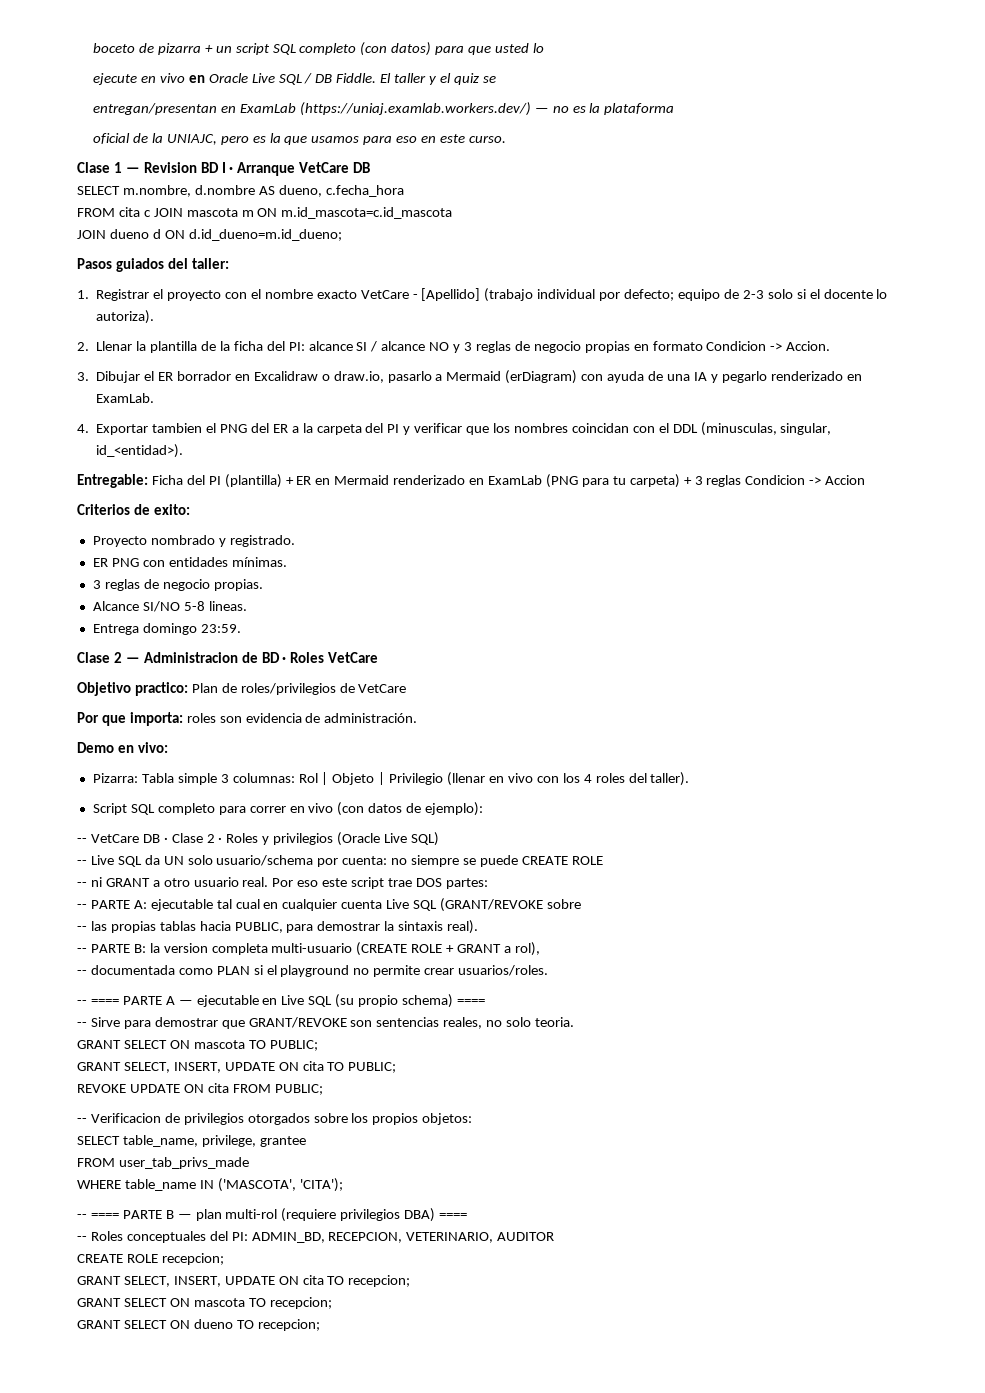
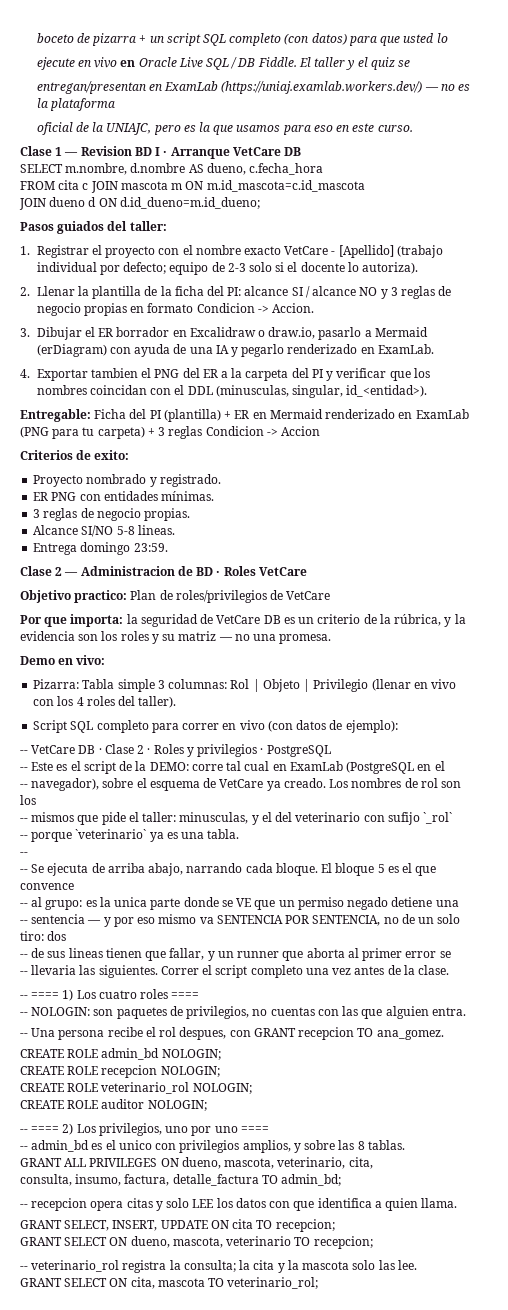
[186,713,418,723] roles son evidencia de administración. -> [126,614,466,627] [20,631,332,644] la seguridad de VetCare DB es un criterio de la rúbrica, y la evidencia son los roles y su matriz — no una promesa.
[337,832,439,846] [77,855,603,867] [77,877,488,889] [77,898,581,912] [77,920,479,934] [77,942,540,956] [77,965,549,977] [77,994,485,1008] [77,1017,575,1029] [77,1040,318,1051] [77,1061,397,1073] [77,1083,323,1095] [77,1113,473,1125] [77,1135,306,1147] [77,1157,249,1169] [77,1178,343,1192] [77,1208,468,1222] [77,1231,555,1243] [77,1253,224,1265] (Oracle Live SQL) // -- Live SQL da UN solo usuario/schema por cuenta: no siempre se puede CREATE ROLE // -- ni GRANT a otro usuario real. Por eso este script trae DOS partes: // -- PARTE A: ejecutable tal cual en cualquier cuenta Live SQL (GRANT/REVOKE sobre // -- las propias tablas hacia PUBLIC, para demostrar la sintaxis real). // -- PARTE B: la version completa multi-usuario (CREATE ROLE + GRANT a rol), // -- documentada como PLAN si el playground no permite crear usuarios/roles. // -- ==== PARTE A — ejecutable en Live SQL (su propio schema) ==== // -- Sirve para demostrar que GRANT/REVOKE son sentencias reales, no solo teoria. // GRANT SELECT ON mascota TO PUBLIC; // GRANT SELECT, INSERT, UPDATE ON cita TO PUBLIC; // REVOKE UPDATE ON cita FROM PUBLIC; // -- Verificacion de privilegios otorgados sobre los propios objetos: // SELECT table_name, privilege, grantee // FROM user_tab_privs_made // WHERE table_name IN ('MASCOTA', 'CITA'); // -- ==== PARTE B — plan multi-rol (requiere privilegios DBA) ==== // -- Roles conceptuales del PI: ADMIN_BD, RECEPCION, VETERINARIO, AUDITOR // CREATE ROLE recepcion; -> [260,745,331,757] [20,761,445,774] [20,778,462,791] [20,795,36,805] [20,812,453,825] [20,829,240,842] [20,852,28,856] [20,863,437,876] [20,883,74,890] [20,897,459,910] [20,914,461,927] [20,931,67,941] [20,948,451,961] [20,965,450,978] [20,989,200,1001] [20,1006,466,1019] [20,1027,444,1040] [20,1048,221,1060] [20,1065,220,1078] [20,1082,252,1094] [20,1099,207,1111] [20,1123,269,1136] [20,1140,405,1153] [20,1157,373,1169] [20,1174,342,1186] [20,1198,458,1211] · PostgreSQL // -- Este es el script de la DEMO: corre tal cual en ExamLab (PostgreSQL en el // -- navegador), sobre el esquema de VetCare ya creado. Los nombres de rol son los // -- mismos que pide el taller: minusculas, y el del veterinario con sufijo `_rol` // -- porque `veterinario` ya es una tabla. // -- // -- Se ejecuta de arriba abajo, narrando cada bloque. El bloque 5 es el que convence // -- al grupo: es la unica parte donde se VE que un permiso negado detiene una // -- sentencia — y por eso mismo va SENTENCIA POR SENTENCIA, no de un solo tiro: dos // -- de sus lineas tienen que fallar, y un runner que aborta al primer error se // -- llevaria las siguientes. Correr el script completo una vez antes de la clase. // -- ==== 1) Los cuatro roles ==== // -- NOLOGIN: son paquetes de privilegios, no cuentas con las que alguien entra. // -- Una persona recibe el rol despues, con GRANT recepcion TO ana_gomez. // CREATE ROLE admin_bd NOLOGIN; // CREATE ROLE recepcion NOLOGIN; // CREATE ROLE veterinario_rol NOLOGIN; // CREATE ROLE auditor NOLOGIN; // -- ==== 2) Los privilegios, uno por uno ==== // -- admin_bd es el unico con privilegios amplios, y sobre las 8 tablas. // GRANT ALL PRIVILEGES ON dueno, mascota, veterinario, cita, // consulta, insumo, factura, detalle_factura TO admin_bd; // -- recepcion opera citas y solo LEE los datos con que identifica a quien llama.
[193,1297,332,1309] [77,1319,320,1331] mascota TO recepcion; // GRANT SELECT ON dueno TO recepcion; -> [130,1236,373,1249] [20,1260,417,1273] [20,1277,319,1289] dueno, mascota, veterinario TO recepcion; // -- veterinario_rol registra la consulta; la cita y la mascota solo las lee. // GRANT SELECT ON cita, mascota TO veterinario_rol;

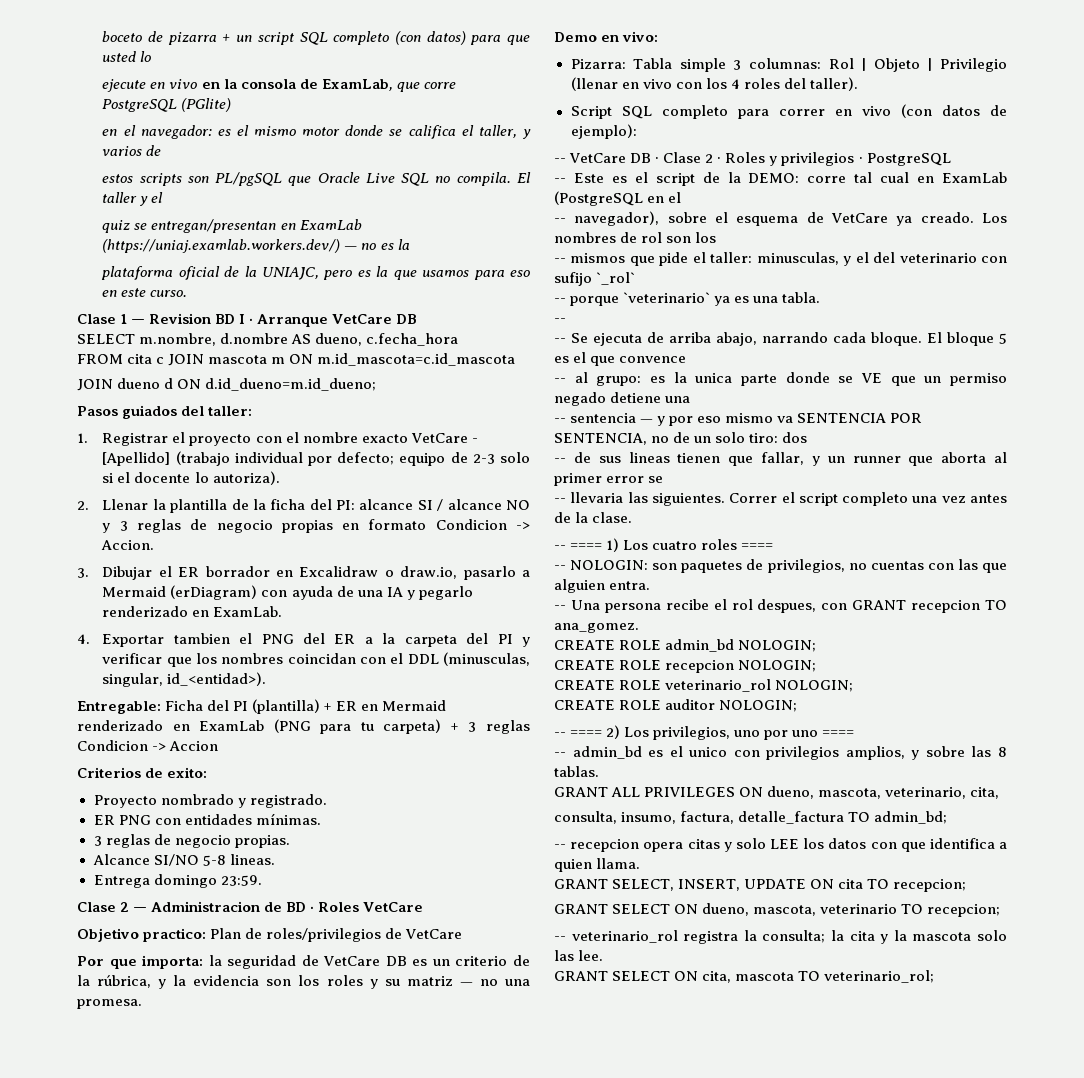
[138,57,297,70] Oracle Live SQL / DB Fiddle. -> [223,79,456,92] [102,98,232,112] [102,125,531,139] [102,145,162,156] [102,172,511,186] la consola de ExamLab, que corre PostgreSQL (PGlite) // en el navegador: es el mismo motor donde se califica el taller, y varios de // estos scripts son PL/pgSQL que Oracle Live SQL no compila.
(368, 62) none -> (164, 197) //
(411, 63) // -> (148, 226) none
(48, 103) none -> (410, 244) //
(115, 104) // -> (174, 273) none

